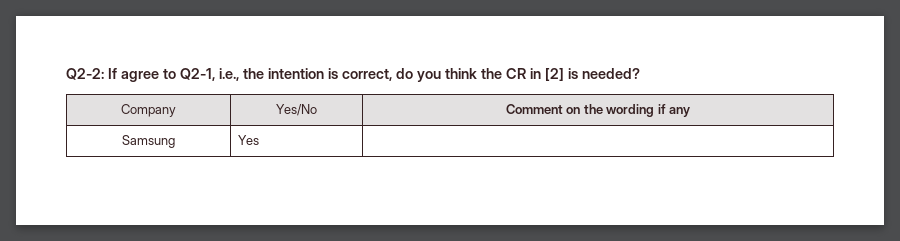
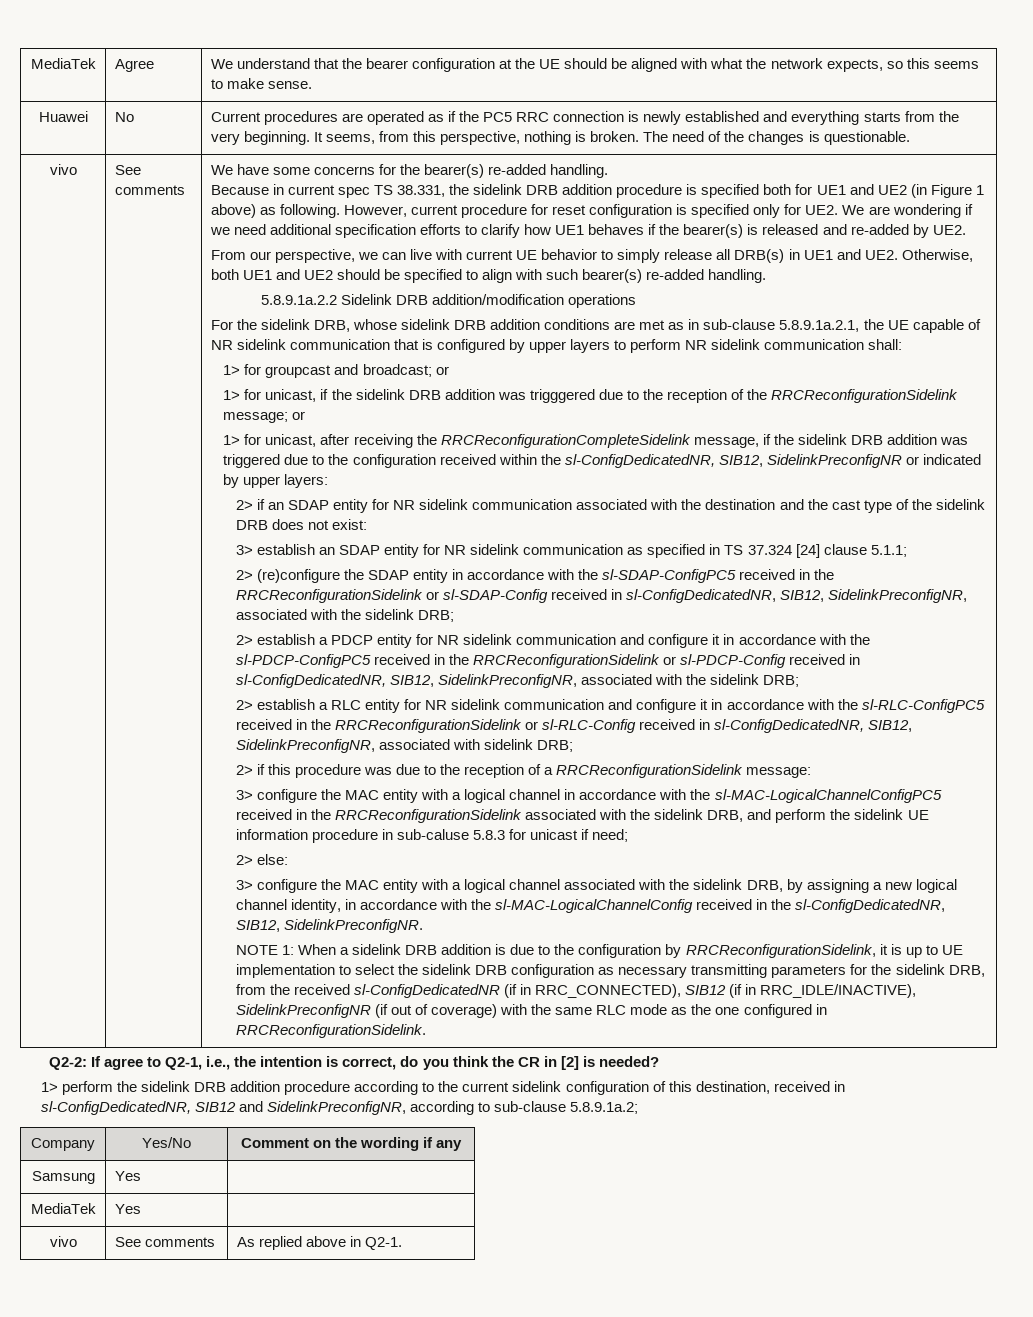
(66, 74) none -> [30,58,96,69] [114,59,154,72] [210,58,979,72] [210,78,312,89] [38,111,88,122] [114,112,134,122] [210,111,959,125] [210,131,910,145] [49,164,77,175] [114,165,141,175] [114,185,185,195] [210,164,609,178] [210,184,984,198] [210,204,973,218] [209,224,966,238] [210,249,973,263] [210,269,767,283] [260,294,637,308] [210,319,981,333] [210,339,903,353] [223,364,449,378] [223,389,959,403] [223,411,306,423] [223,434,968,448] [223,454,981,468] [223,474,329,488] [235,499,985,513] [235,519,368,530] [235,544,907,558] [235,569,835,583] [235,589,968,603] [235,609,455,622] [235,634,870,648] [235,654,861,668] [235,674,800,688] [235,699,985,713] [235,719,913,733] [235,739,574,753] [235,764,812,778] [235,789,942,803] [235,809,929,823] [235,829,629,843] [235,854,288,865] [235,879,957,893] [235,899,946,913] [235,919,423,933] [235,944,963,958] [235,964,985,978] [235,984,917,998] [235,1004,827,1018] [235,1024,426,1038] MediaTek | Agree | We understand that the bearer configuration at the UE should be aligned with what the network expects, so this seems to make sense. // Huawei | No | Current procedures are operated as if the PC5 RRC connection is newly established and everything starts from the very beginning. It seems, from this perspective, nothing is broken. The need of the changes is questionable. // vivo | See comments | We have some concerns for the bearer(s) re-added handling. // Because in current spec TS 38.331, the sidelink DRB addition procedure is specified both for UE1 and UE2 (in Figure 1 above) as following. However, current procedure for reset configuration is specified only for UE2. We are wondering if we need additional specification efforts to clarify how UE1 behaves if the bearer(s) is released and re-added by UE2. // From our perspective, we can live with current UE behavior to simply release all DRB(s) in UE1 and UE2. Otherwise, both UE1 and UE2 should be specified to align with such bearer(s) re-added handling. // 5.8.9.1a.2.2 Sidelink DRB addition/modification operations // For the sidelink DRB, whose sidelink DRB addition conditions are met as in sub-clause 5.8.9.1a.2.1, the UE capable of NR sidelink communication that is configured by upper layers to perform NR sidelink communication shall: // 1> for groupcast and broadcast; or // 1> for unicast, if the sidelink DRB addition was trigggered due to the reception of the RRCReconfigurationSidelink message; or // 1> for unicast, after receiving the RRCReconfigurationCompleteSidelink message, if the sidelink DRB addition was triggered due to the configuration received within the sl-ConfigDedicatedNR, SIB12, SidelinkPreconfigNR or indicated by upper layers: // 2> if an SDAP entity for NR sidelink communication associated with the destination and the cast type of the sidelink DRB does not exist: // 3> establish an SDAP entity for NR sidelink communication as specified in TS 37.324 [24] clause 5.1.1; // 2> (re)configure the SDAP entity in accordance with the sl-SDAP-ConfigPC5 received in the RRCReconfigurationSidelink or sl-SDAP-Config received in sl-ConfigDedicatedNR, SIB12, SidelinkPreconfigNR, associated with the sidelink DRB; // 2> establish a PDCP entity for NR sidelink communication and configure it in accordance with the sl-PDCP-ConfigPC5 received in the RRCReconfigurationSidelink or sl-PDCP-Config received in sl-ConfigDedicatedNR, SIB12, SidelinkPreconfigNR, associated with the sidelink DRB; // 2> establish a RLC entity for NR sidelink communication and configure it in accordance with the sl-RLC-ConfigPC5 received in the RRCReconfigurationSidelink or sl-RLC-Config received in sl-ConfigDedicatedNR, SIB12, SidelinkPreconfigNR, associated with sidelink DRB; // 2> if this procedure was due to the reception of a RRCReconfigurationSidelink message: // 3> configure the MAC entity with a logical channel in accordance with the sl-MAC-LogicalChannelConfigPC5 received in the RRCReconfigurationSidelink associated with the sidelink DRB, and perform the sidelink UE information procedure in sub-caluse 5.8.3 for unicast if need; // 2> else: // 3> configure the MAC entity with a logical channel associated with the sidelink DRB, by assigning a new logical channel identity, in accordance with the sl-MAC-LogicalChannelConfig received in the sl-ConfigDedicatedNR, SIB12, SidelinkPreconfigNR. // NOTE 1: When a sidelink DRB addition is due to the configuration by RRCReconfigurationSidelink, it is up to UE implementation to select the sidelink DRB configuration as necessary transmitting parameters for the sidelink DRB, from the received sl-ConfigDedicatedNR (if in RRC_CONNECTED), SIB12 (if in RRC_IDLE/INACTIVE), SidelinkPreconfigNR (if out of coverage) with the same RLC mode as the one configured in RRCReconfigurationSidelink. //
(640, 73) none -> [40,1081,845,1095] [40,1101,639,1115] // 1> perform the sidelink DRB addition procedure according to the current sidelink configuration of this destination, received in sl-ConfigDedicatedNR, SIB12 and SidelinkPreconfigNR, according to sub-clause 5.8.9.1a.2;
(260, 140) none -> [30,1203,96,1214] [114,1204,141,1214] [49,1236,77,1247] [114,1237,215,1247] [236,1236,402,1250] // MediaTek | Yes | // vivo | See comments | As replied above in Q2-1.

